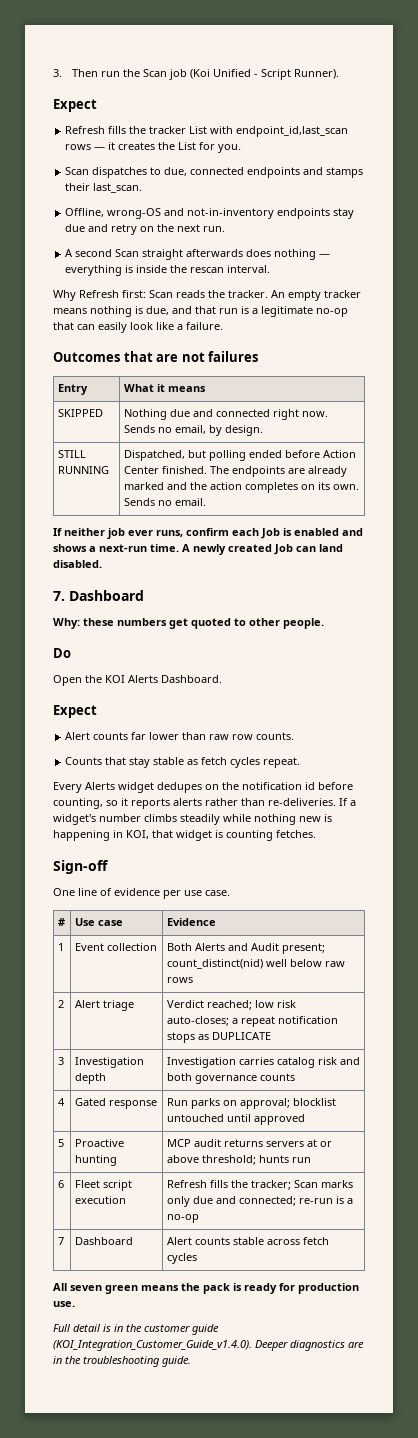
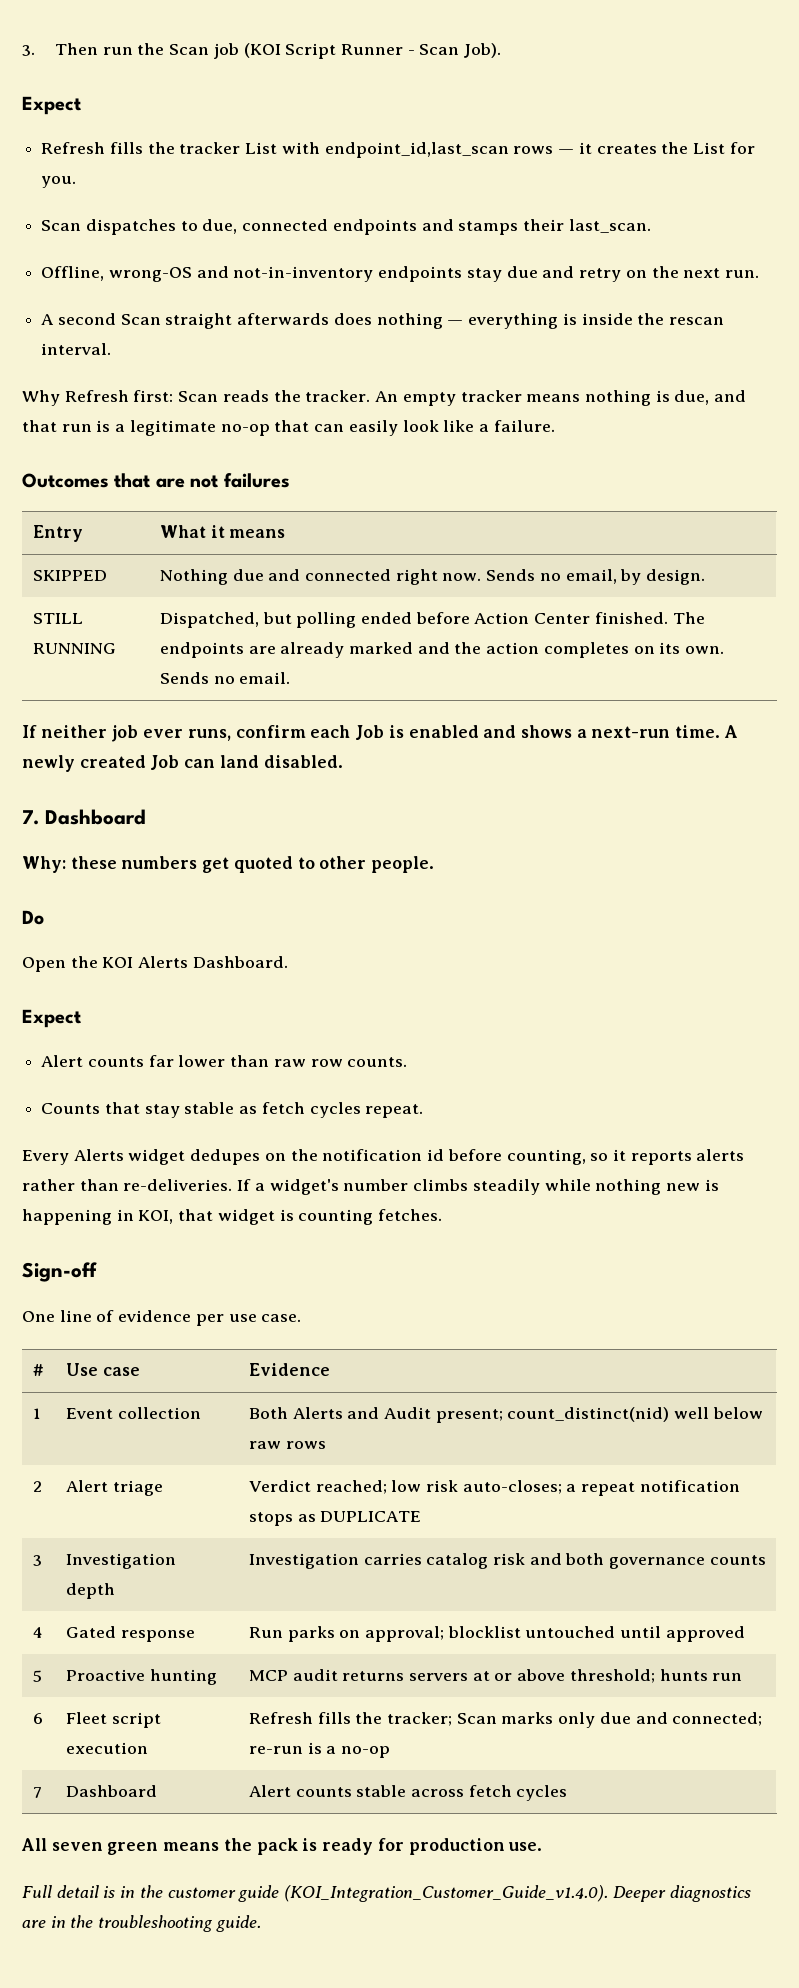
[189,69,339,80] (Koi Unified - Script Runner). -> [243,43,502,59] (KOI Script Runner - Scan Job).

